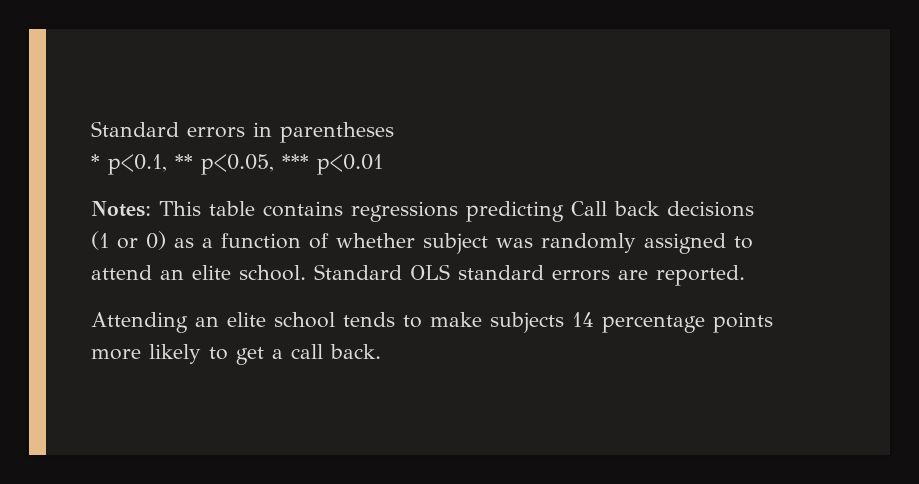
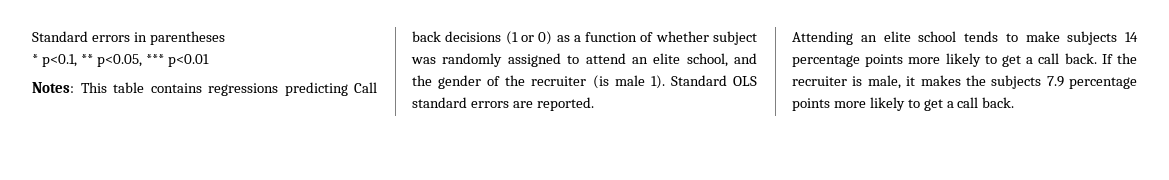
[239,265,306,281] school. -> [686,53,757,67] [412,75,665,89] school, and the gender of the recruiter (is male 1).
(381, 351) none -> [1101,53,1137,64] [792,75,1137,89] [792,97,1015,111] If the recruiter is male, it makes the subjects 7.9 percentage points more likely to get a call back.

